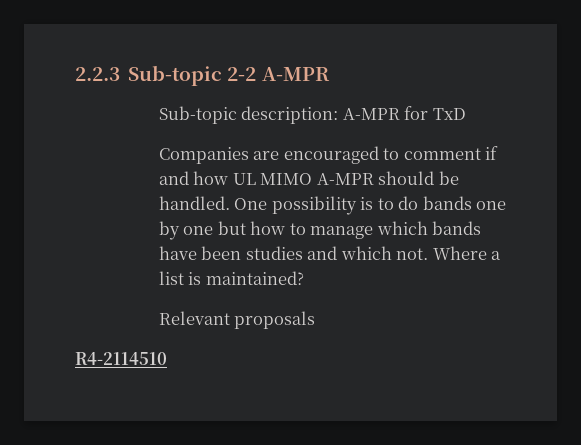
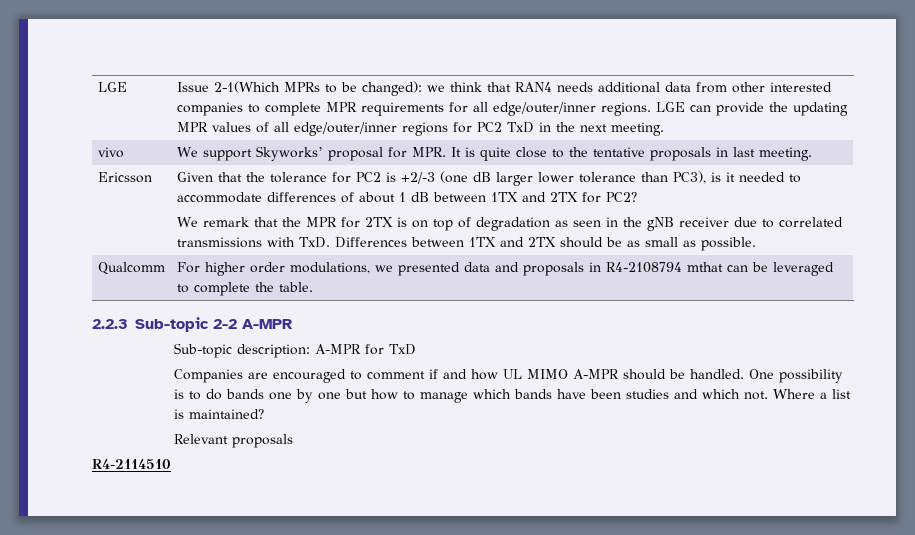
(75, 74) none -> [97,82,127,92] [176,81,832,96] [176,102,848,116] [176,122,664,136] [97,147,124,158] [176,146,812,161] [97,172,152,183] [176,171,801,186] [176,192,637,203] [176,217,843,231] [176,237,756,251] [97,262,165,275] [176,262,834,276] [176,282,313,296] LGE | Issue 2-1(Which MPRs to be changed): we think that RAN4 needs additional data from other interested companies to complete MPR requirements for all edge/outer/inner regions. LGE can provide the updating MPR values of all edge/outer/inner regions for PC2 TxD in the next meeting. // vivo | We support Skyworks’ proposal for MPR. It is quite close to the tentative proposals in last meeting. // Ericsson | Given that the tolerance for PC2 is +2/-3 (one dB larger lower tolerance than PC3), is it needed to accommodate differences of about 1 dB between 1TX and 2TX for PC2? // We remark that the MPR for 2TX is on top of degradation as seen in the gNB receiver due to correlated transmissions with TxD. Differences between 1TX and 2TX should be as small as possible. // Qualcomm | For higher order modulations, we presented data and proposals in R4-2108794 mthat can be leveraged to complete the table. //

